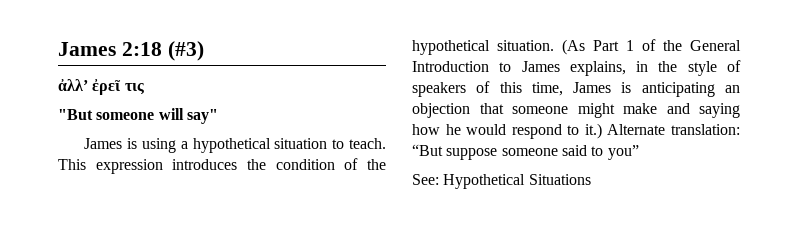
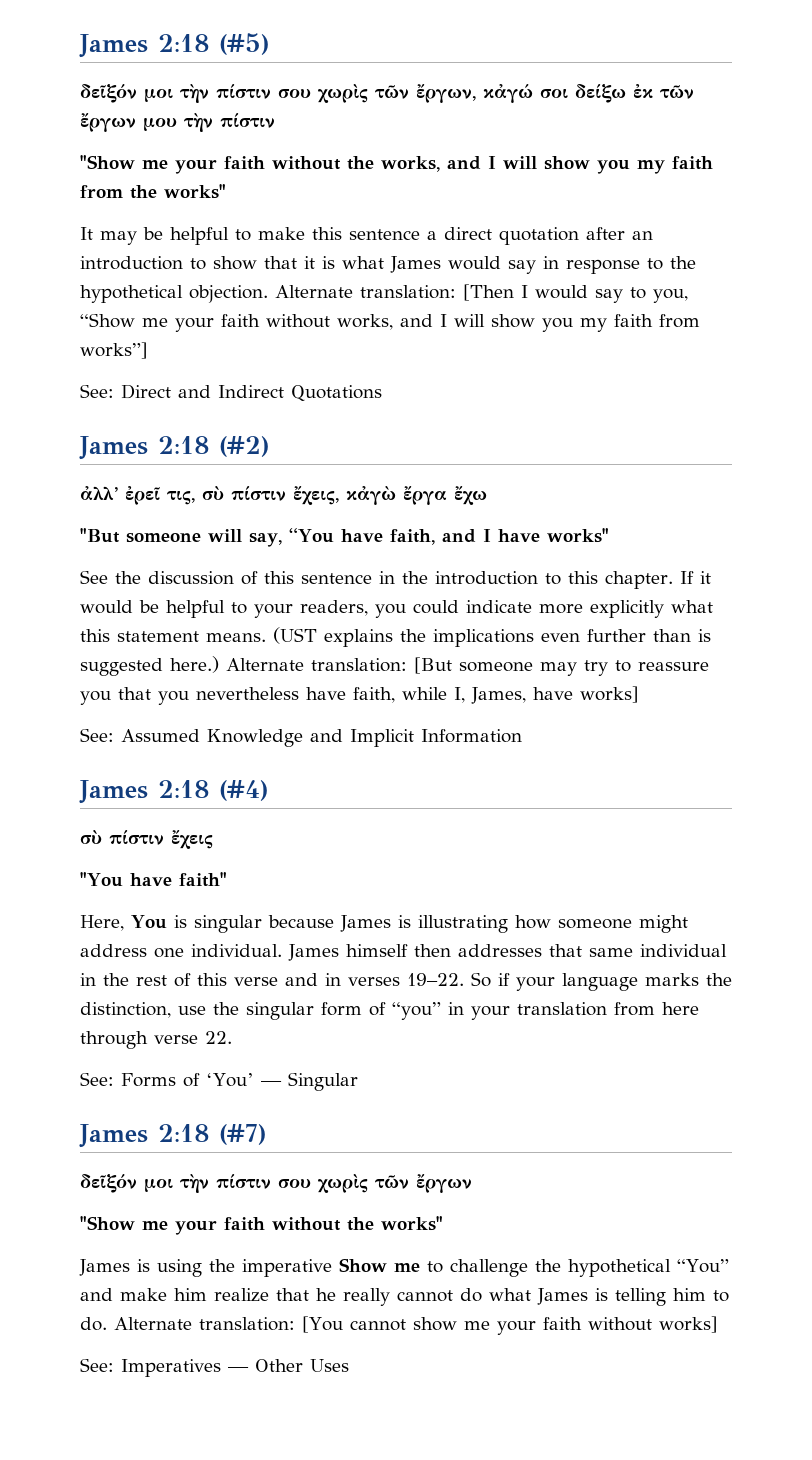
[58,41,204,61] [58,79,144,95] [58,108,218,124] [84,138,386,153] [58,158,387,174] [412,39,741,55] [412,60,741,76] [412,81,740,97] [412,103,740,118] [412,123,740,139] [412,144,639,160] [412,174,591,189] James 2:18 (#3) // ἀλλ’ ἐρεῖ τις // "But someone will say" // James is using a hypothetical situation to teach. This expression introduces the condition of the hypothetical situation. (As Part 1 of the General Introduction to James explains, in the style of speakers of this time, James is anticipating an objection that someone might make and saying how he would respond to it.) Alternate translation: “But suppose someone said to you” // See: Hypothetical Situations -> [79,33,269,58] [80,84,694,103] [80,113,275,132] [80,155,713,174] [80,184,226,199] [80,227,653,245] [80,256,696,274] [80,284,688,303] [80,313,700,332] [80,342,148,359] [80,384,382,402] [79,436,269,460] [80,486,487,505] [80,528,609,547] [80,570,711,589] [80,600,713,618] [80,627,711,647] [80,656,709,676] [80,686,639,705] [80,728,522,747] [79,780,268,804] [80,830,213,849] [80,872,227,887] [80,915,688,933] [80,944,727,961] [80,972,732,991] [80,1002,699,1020] [80,1031,232,1049] [80,1072,358,1091] [79,1124,266,1148] [80,1174,472,1193] [80,1216,443,1235] [79,1258,729,1277] [80,1288,729,1306] [80,1316,718,1335] [80,1358,349,1377] James 2:18 (#5) // δεῖξόν μοι τὴν πίστιν σου χωρὶς τῶν ἔργων, κἀγώ σοι δείξω ἐκ τῶν ἔργων μου τὴν πίστιν // "Show me your faith without the works, and I will show you my faith from the works" // It may be helpful to make this sentence a direct quotation after an introduction to show that it is what James would say in response to the hypothetical objection. Alternate translation: [Then I would say to you, “Show me your faith without works, and I will show you my faith from works”] // See: Direct and Indirect Quotations // James 2:18 (#2) // ἀλλ’ ἐρεῖ τις, σὺ πίστιν ἔχεις, κἀγὼ ἔργα ἔχω // "But someone will say, “You have faith, and I have works" // See the discussion of this sentence in the introduction to this chapter. If it would be helpful to your readers, you could indicate more explicitly what this statement means. (UST explains the implications even further than is suggested here.) Alternate translation: [But someone may try to reassure you that you nevertheless have faith, while I, James, have works] // See: Assumed Knowledge and Implicit Information // James 2:18 (#4) // σὺ πίστιν ἔχεις // "You have faith" // Here, You is singular because James is illustrating how someone might address one individual. James himself then addresses that same individual in the rest of this verse and in verses 19–22. So if your language marks the distinction, use the singular form of “you” in your translation from here through verse 22. // See: Forms of ‘You’ — Singular // James 2:18 (#7) // δεῖξόν μοι τὴν πίστιν σου χωρὶς τῶν ἔργων // "Show me your faith without the works" // James is using the imperative Show me to challenge the hypothetical “You” and make him realize that he really cannot do what James is telling him to do. Alternate translation: [You cannot show me your faith without works] // See: Imperatives — Other Uses

